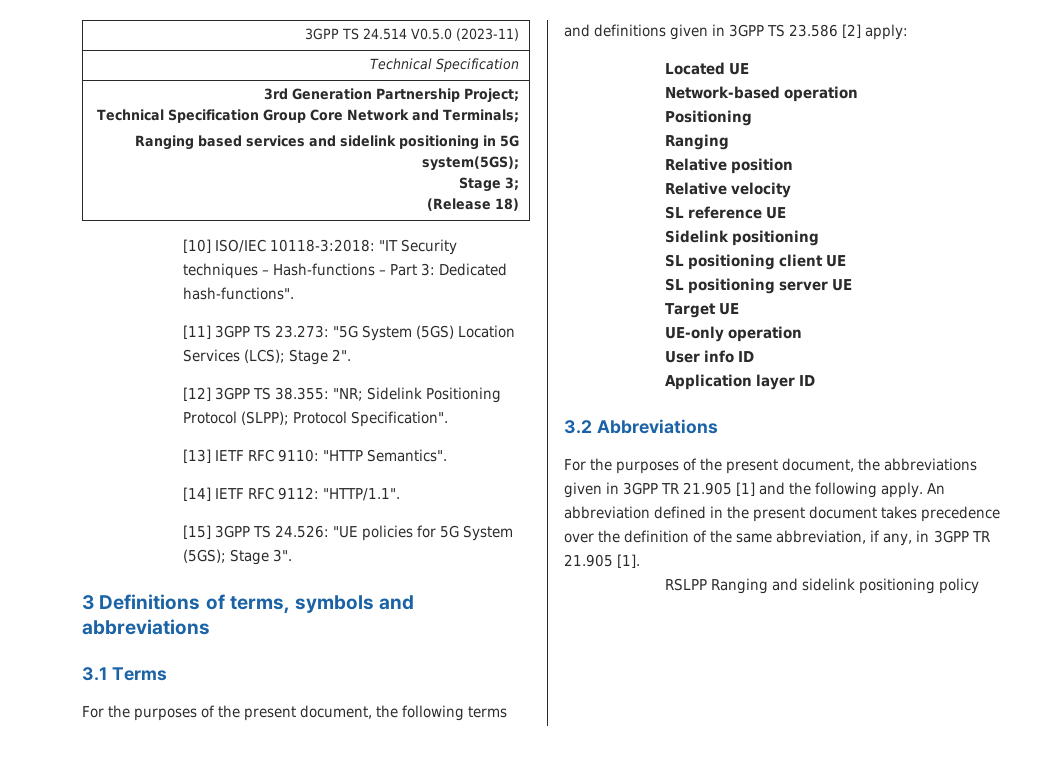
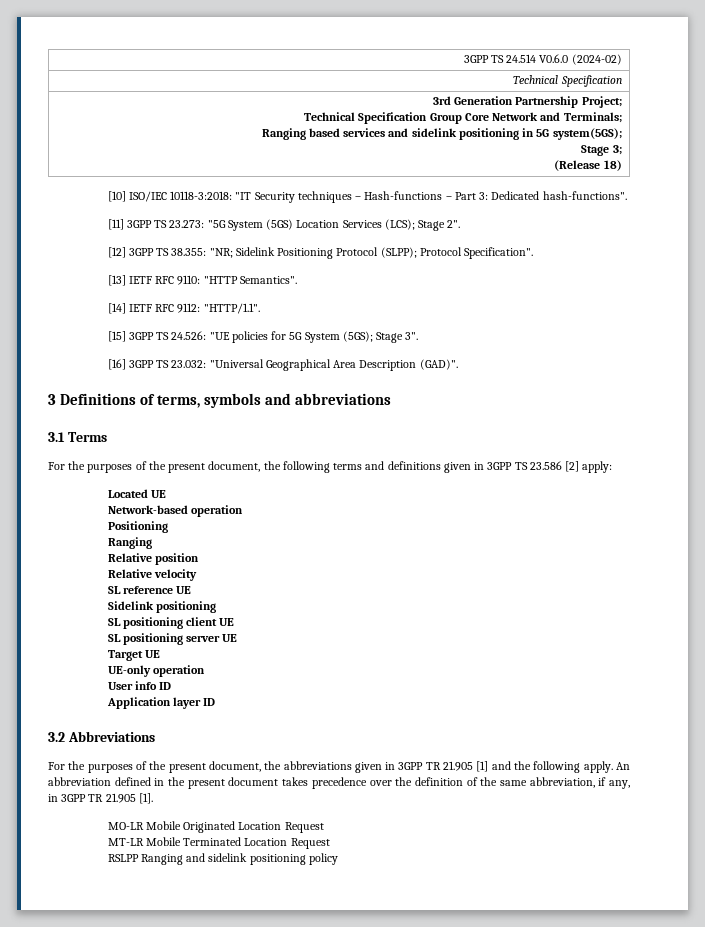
[411,28,520,41] V0.5.0 (2023-11) -> [539,54,622,65] V0.6.0 (2024-02)
(292, 555) none -> [107,359,458,371] // [16] 3GPP TS 23.032: "Universal Geographical Area Description (GAD)".
(641, 561) none -> [107,821,324,833] [107,837,330,849] // MO-LR Mobile Originated Location Request // MT-LR Mobile Terminated Location Request

